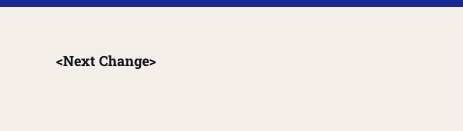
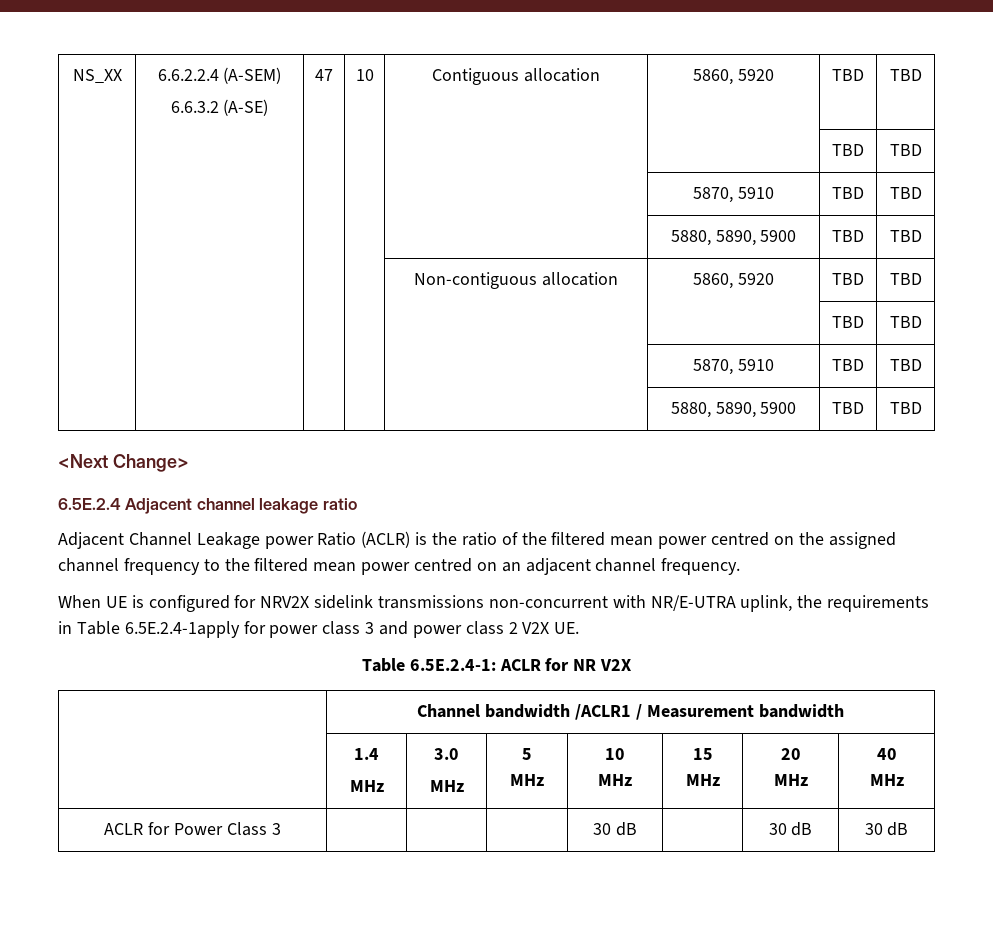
[56,55,156,69] <Next Change> -> [72,69,122,83] [157,67,282,84] [170,99,269,116] [315,69,333,81] [355,69,374,81] [432,68,600,85] [693,69,774,85] [832,69,864,81] [889,69,922,81] [832,144,864,156] [889,144,922,156] [693,187,774,203] [832,187,864,199] [889,187,922,199] [670,230,797,246] [832,230,864,242] [889,230,922,242] [414,272,618,289] [693,273,774,289] [832,273,864,285] [889,273,922,285] [832,316,864,328] [889,316,922,328] [693,359,774,375] [832,359,864,371] [889,359,922,371] [670,402,797,418] [832,402,864,414] [889,402,922,414] [58,454,189,472] [58,498,357,514] [58,531,896,549] [58,558,741,575] [58,595,930,612] [58,621,580,638] [361,658,632,672] [417,704,844,720] [354,748,379,760] [349,780,384,792] [434,748,459,760] [429,780,464,792] [522,748,532,760] [510,774,544,786] [605,748,625,760] [598,774,632,786] [692,748,713,760] [685,774,720,786] [780,748,801,760] [773,774,808,786] [876,748,897,760] [869,774,904,786] [104,822,281,836] [593,822,637,836] [768,822,813,836] [864,822,909,836] NS_XX | 6.6.2.2.4 (A-SEM) // 6.6.3.2 (A-SE) | 47 | 10 | Contiguous allocation | 5860, 5920 | TBD | TBD // | | | | | | TBD | TBD // | | | | | 5870, 5910 | TBD | TBD // | | | | | 5880, 5890, 5900 | TBD | TBD // | | | | Non-contiguous allocation | 5860, 5920 | TBD | TBD // | | | | | | TBD | TBD // | | | | | 5870, 5910 | TBD | TBD // | | | | | 5880, 5890, 5900 | TBD | TBD // <Next Change> // 6.5E.2.4 Adjacent channel leakage ratio // Adjacent Channel Leakage power Ratio (ACLR) is the ratio of the filtered mean power centred on the assigned channel frequency to the filtered mean power centred on an adjacent channel frequency. // When UE is configured for NRV2X sidelink transmissions non-concurrent with NR/E-UTRA uplink, the requirements in Table 6.5E.2.4-1apply for power class 3 and power class 2 V2X UE. // Table 6.5E.2.4-1: ACLR for NR V2X // | Channel bandwidth /ACLR1 / Measurement bandwidth // | 1.4 // MHz | 3.0 // MHz | 5 // MHz | 10 // MHz | 15 // MHz | 20 // MHz | 40 // MHz // ACLR for Power Class 3 | | | | 30 dB | | 30 dB | 30 dB

